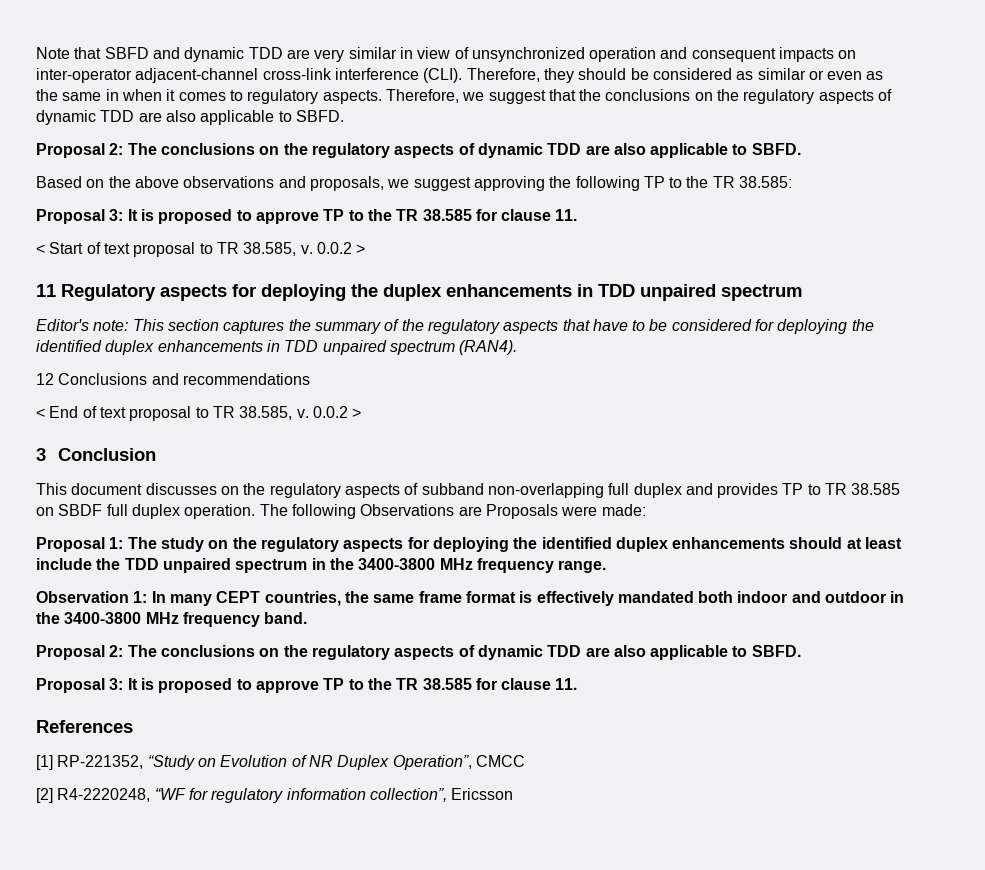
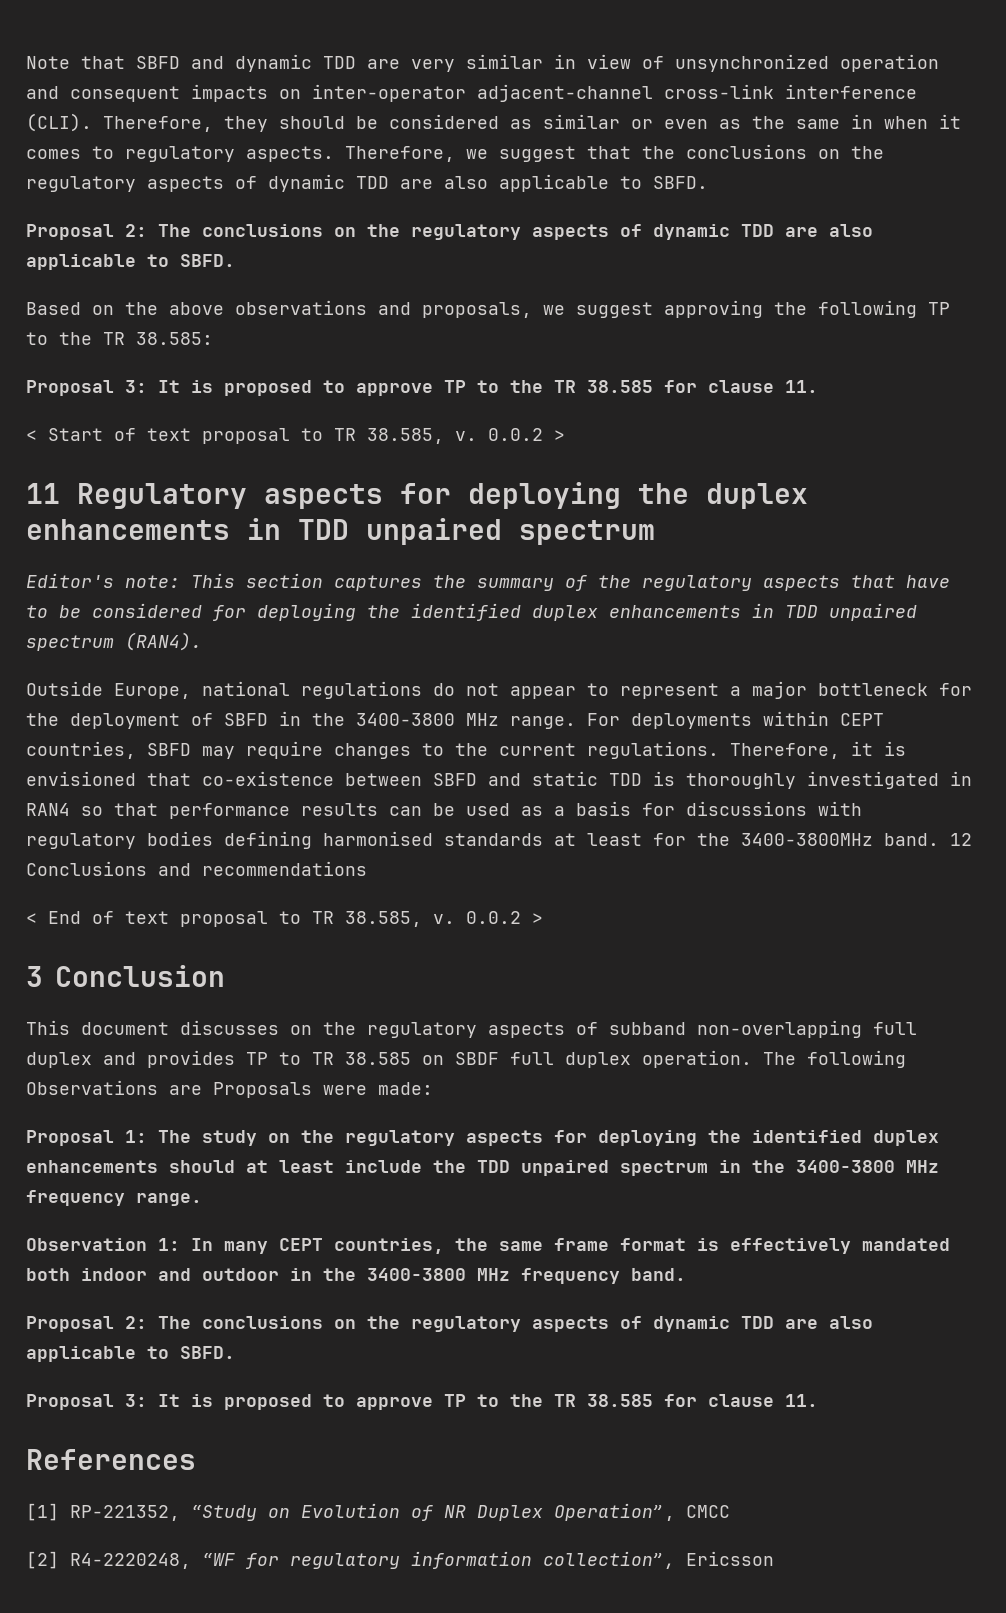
(518, 347) none -> [26,681,972,699] [26,711,884,729] [26,741,906,759] [26,771,972,789] [26,801,862,819] [26,831,939,849] Outside Europe, national regulations do not appear to represent a major bottleneck for the deployment of SBFD in the 3400-3800 MHz range. For deployments within CEPT countries, SBFD may require changes to the current regulations. Therefore, it is envisioned that co-existence between SBFD and static TDD is thoroughly investigated in RAN4 so that performance results can be used as a basis for discussions with regulatory bodies defining harmonised standards at least for the 3400-3800MHz band.

